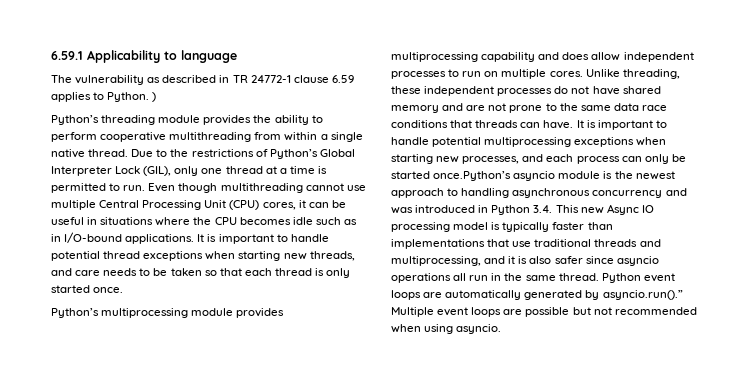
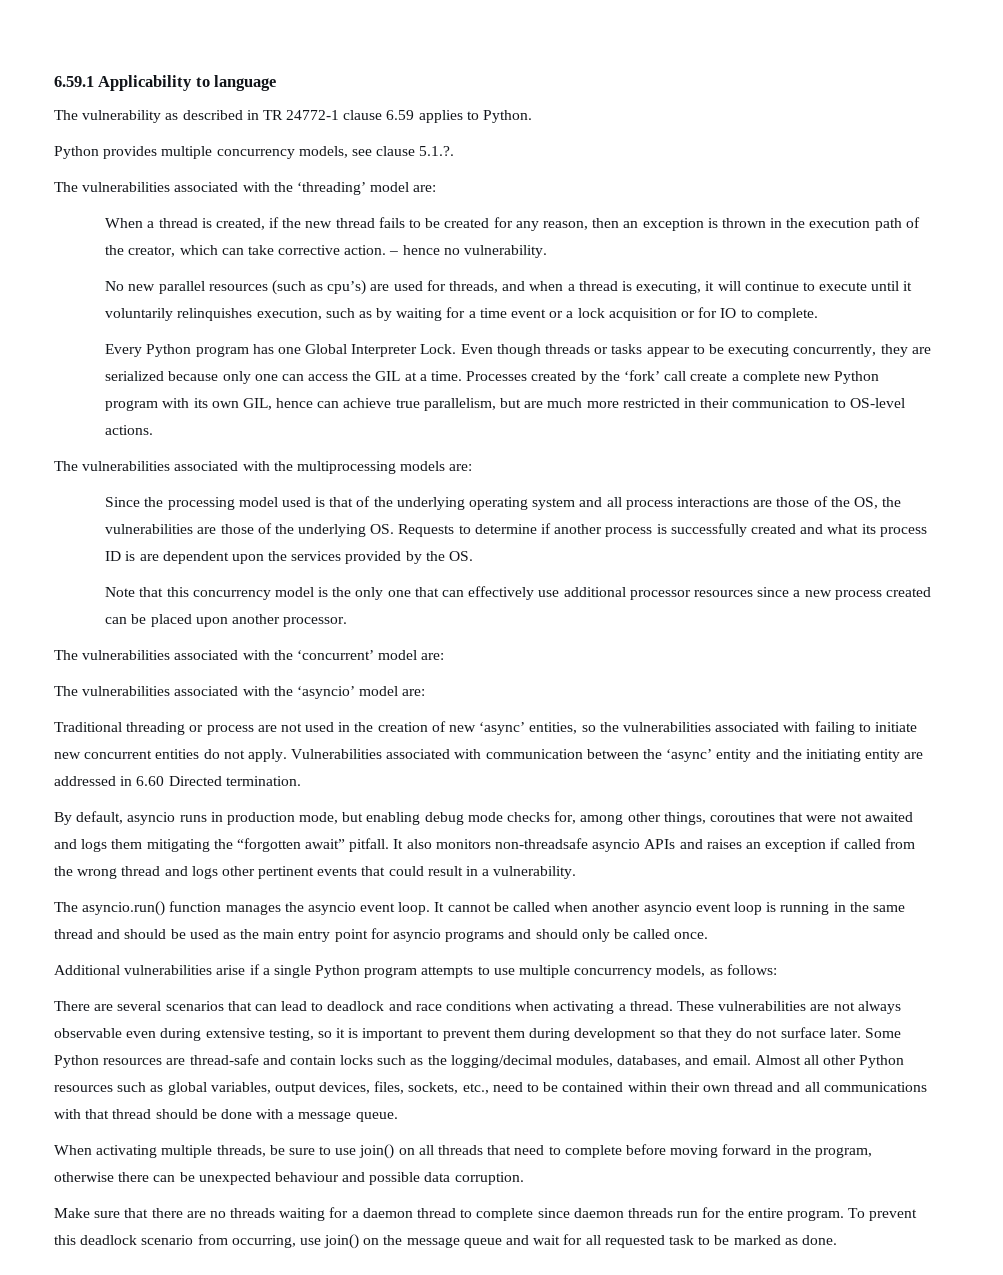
[152,92,157,102] [51,115,323,125] [51,132,363,142] [51,149,355,159] [51,166,327,176] [51,183,366,193] [51,200,346,210] [51,217,357,226] [51,232,329,244] [51,251,355,261] [51,268,351,278] [51,285,124,293] [51,308,285,318] [391,52,694,62] [391,69,680,79] [391,86,661,96] [391,103,667,113] [391,120,667,130] [391,137,667,147] [391,154,686,164] [391,171,675,181] [391,188,687,198] [391,204,654,215] [391,222,613,232] [391,239,661,249] [391,256,659,266] [391,273,675,283] [391,290,683,300] [391,307,697,317] [391,324,502,334] ) // Python’s threading module provides the ability to perform cooperative multithreading from within a single native thread. Due to the restrictions of Python’s Global Interpreter Lock (GIL), only one thread at a time is permitted to run. Even though multithreading cannot use multiple Central Processing Unit (CPU) cores, it can be useful in situations where the CPU becomes idle such as in I/O-bound applications. It is important to handle potential thread exceptions when starting new threads, and care needs to be taken so that each thread is only started once. // Python’s multiprocessing module provides multiprocessing capability and does allow independent processes to run on multiple cores. Unlike threading, these independent processes do not have shared memory and are not prone to the same data race conditions that threads can have. It is important to handle potential multiprocessing exceptions when starting new processes, and each process can only be started once.Python’s asyncio module is the newest approach to handling asynchronous concurrency and was introduced in Python 3.4. This new Async IO processing model is typically faster than implementations that use traditional threads and multiprocessing, and it is also safer since asyncio operations all run in the same thread. Python event loops are automatically generated by asyncio.run().” Multiple event loops are possible but not recommended when using asyncio. -> [54,146,455,159] [54,182,437,195] [105,217,920,231] [105,245,548,258] [105,280,913,295] [105,307,818,321] [105,344,931,357] [105,370,880,384] [105,398,905,411] [105,425,154,435] [54,461,473,474] [105,496,902,510] [105,523,927,537] [105,551,474,564] [105,586,931,600] [105,614,348,627] [54,650,445,660] [54,686,426,699] [54,721,917,735] [54,749,924,762] [54,776,301,786] [54,811,913,825] [54,838,915,852] [54,866,577,879] [54,901,905,916] [54,928,709,942] [54,964,777,978] [54,1001,901,1014] [54,1027,901,1041] [54,1054,905,1068] [54,1081,927,1095] [54,1109,398,1122] [54,1144,872,1159] [54,1172,524,1185] [54,1207,918,1221] [54,1234,837,1249] // Python provides multiple concurrency models, see clause 5.1.?. // The vulnerabilities associated with the ‘threading’ model are: // When a thread is created, if the new thread fails to be created for any reason, then an exception is thrown in the execution path of the creator, which can take corrective action. – hence no vulnerability. // No new parallel resources (such as cpu’s) are used for threads, and when a thread is executing, it will continue to execute until it voluntarily relinquishes execution, such as by waiting for a time event or a lock acquisition or for IO to complete. // Every Python program has one Global Interpreter Lock. Even though threads or tasks appear to be executing concurrently, they are serialized because only one can access the GIL at a time. Processes created by the ‘fork’ call create a complete new Python program with its own GIL, hence can achieve true parallelism, but are much more restricted in their communication to OS-level actions. // The vulnerabilities associated with the multiprocessing models are: // Since the processing model used is that of the underlying operating system and all process interactions are those of the OS, the vulnerabilities are those of the underlying OS. Requests to determine if another process is successfully created and what its process ID is are dependent upon the services provided by the OS. // Note that this concurrency model is the only one that can effectively use additional processor resources since a new process created can be placed upon another processor. // The vulnerabilities associated with the ‘concurrent’ model are: // The vulnerabilities associated with the ‘asyncio’ model are: // Traditional threading or process are not used in the creation of new ‘async’ entities, so the vulnerabilities associated with failing to initiate new concurrent entities do not apply. Vulnerabilities associated with communication between the ‘async’ entity and the initiating entity are addressed in 6.60 Directed termination. // By default, asyncio runs in production mode, but enabling debug mode checks for, among other things, coroutines that were not awaited and logs them mitigating the “forgotten await” pitfall. It also monitors non-threadsafe asyncio APIs and raises an exception if called from the wrong thread and logs other pertinent events that could result in a vulnerability. // The asyncio.run() function manages the asyncio event loop. It cannot be called when another asyncio event loop is running in the same thread and should be used as the main entry point for asyncio programs and should only be called once. // Additional vulnerabilities arise if a single Python program attempts to use multiple concurrency models, as follows: // There are several scenarios that can lead to deadlock and race conditions when activating a thread. These vulnerabilities are not always observable even during extensive testing, so it is important to prevent them during development so that they do not surface later. Some Python resources are thread-safe and contain locks such as the logging/decimal modules, databases, and email. Almost all other Python resources such as global variables, output devices, files, sockets, etc., need to be contained within their own thread and all communications with that thread should be done with a message queue. // When activating multiple threads, be sure to use join() on all threads that need to complete before moving forward in the program, otherwise there can be unexpected behaviour and possible data corruption. // Make sure that there are no threads waiting for a daemon thread to complete since daemon threads run for the entire program. To prevent this deadlock scenario from occurring, use join() on the message queue and wait for all requested task to be marked as done.

